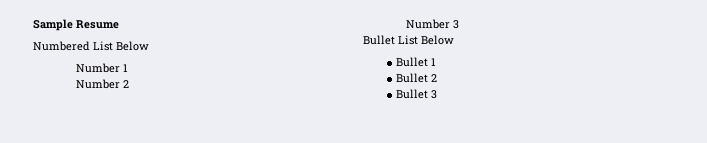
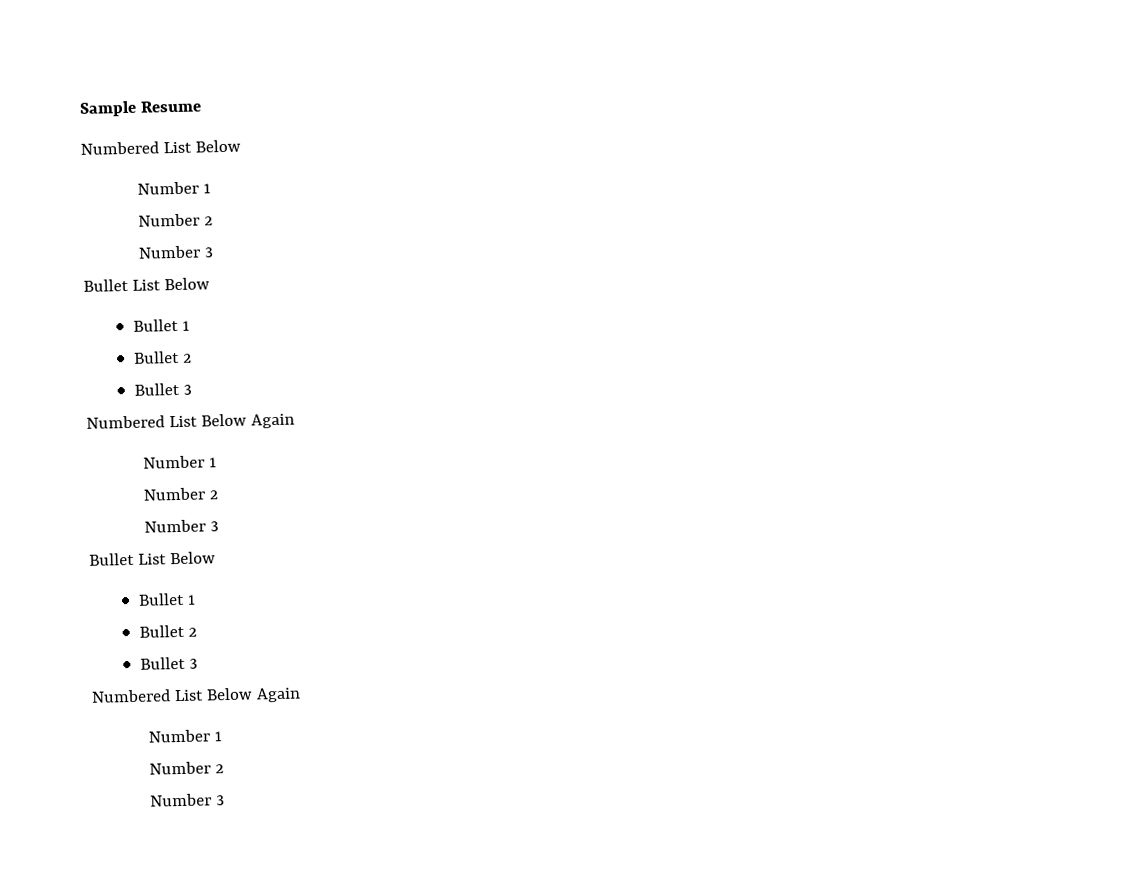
(438, 94) none -> [86,413,295,429] [143,455,218,469] [143,487,219,501] [144,519,220,533] [89,551,216,566] [137,592,196,606] [138,624,197,638] [139,656,198,670] [91,687,301,703] [148,729,223,743] [149,761,225,775] [150,793,226,807] // Numbered List Below Again // Number 1 // Number 2 // Number 3 // Bullet List Below // Bullet 1 // Bullet 2 // Bullet 3 // Numbered List Below Again // Number 1 // Number 2 // Number 3

